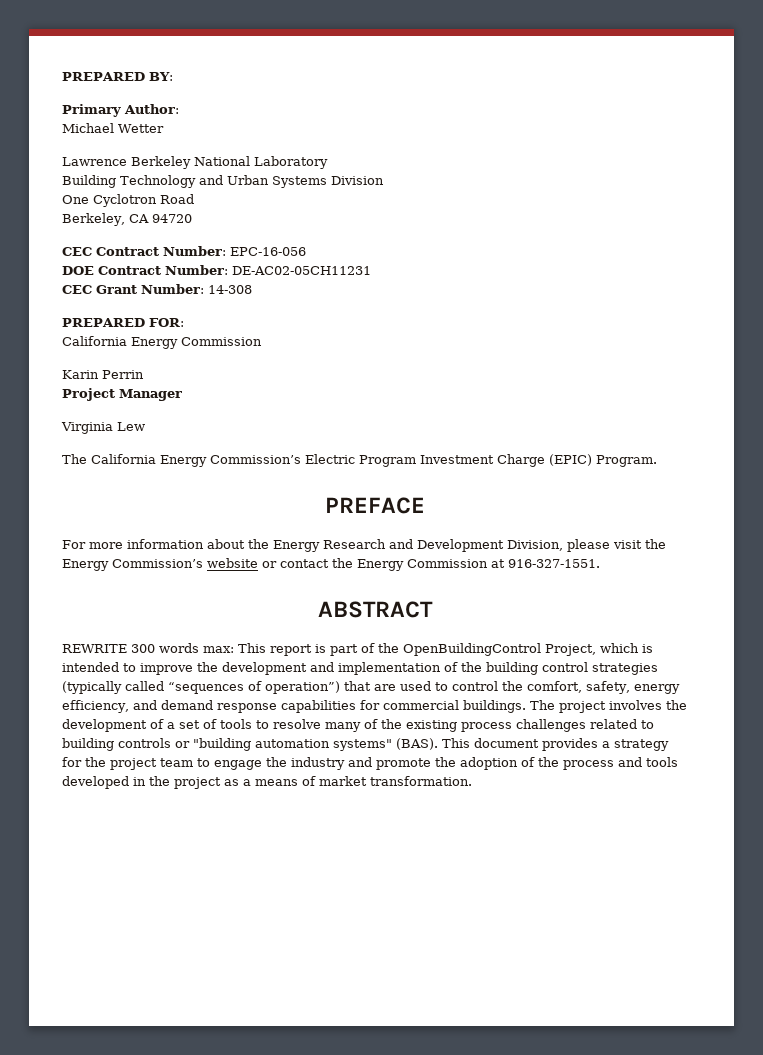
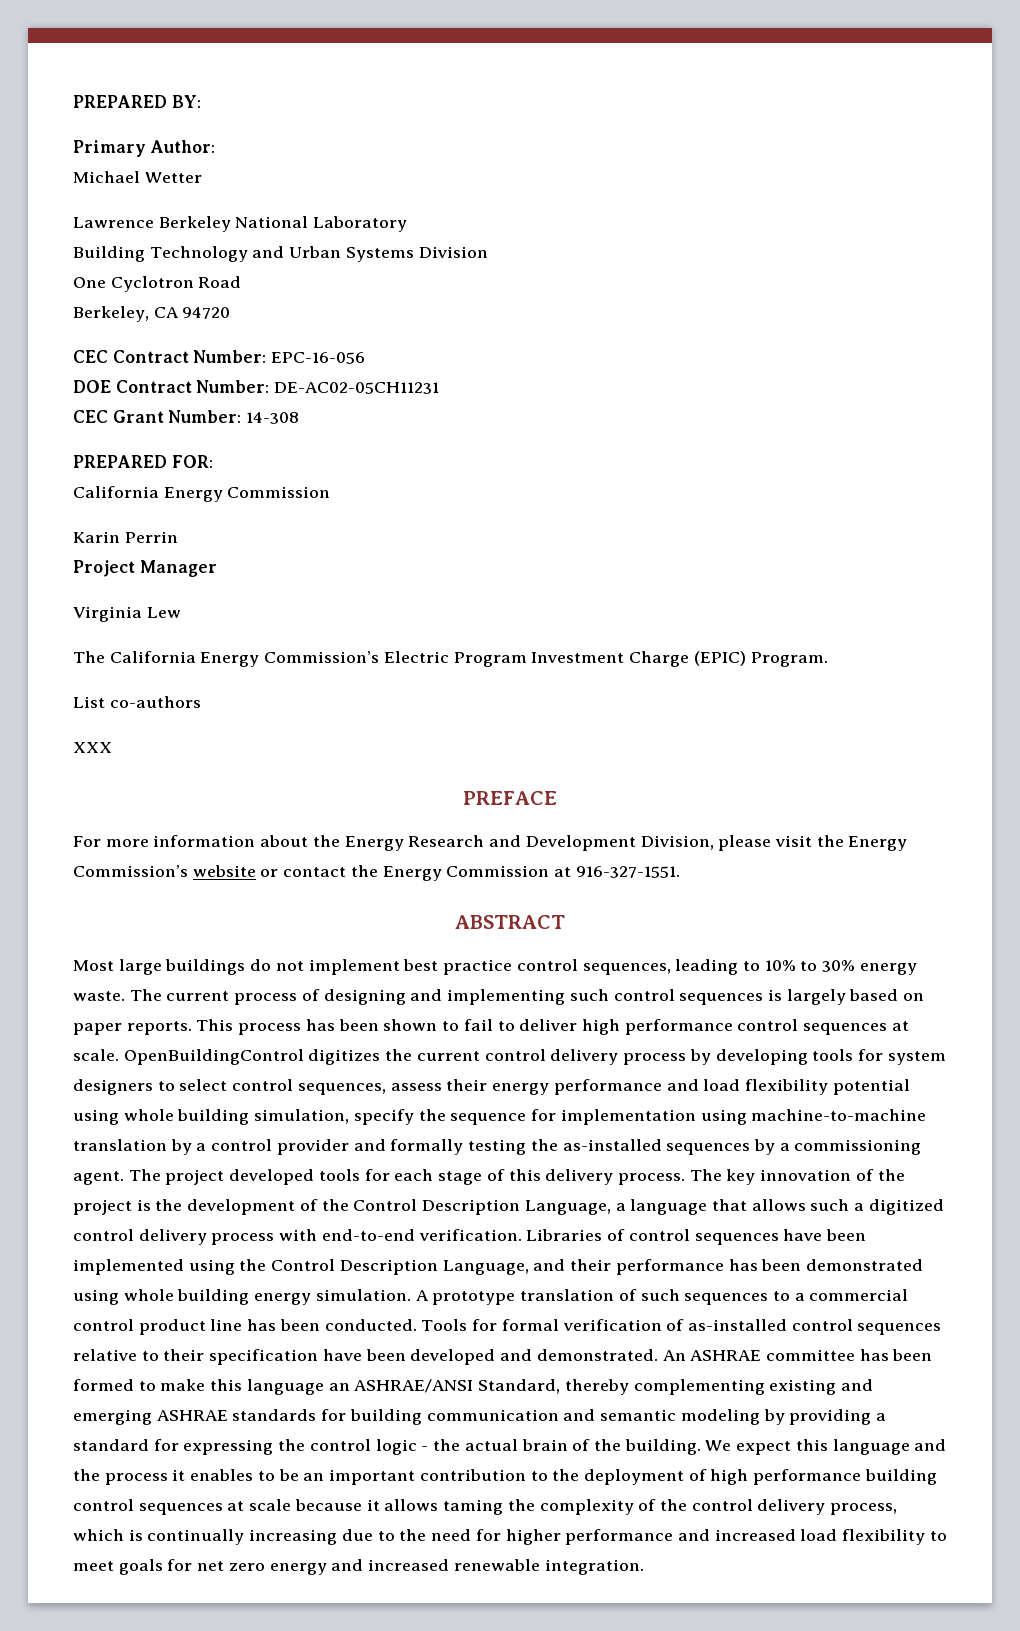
(657, 461) none -> [73,696,201,708] [73,742,112,753] // List co-authors // XXX
[62,643,653,656] [62,662,658,675] [62,681,680,694] [62,700,687,713] [62,719,654,732] [62,738,669,751] [62,757,678,770] [62,776,472,789] REWRITE 300 words max: This report is part of the OpenBuildingControl Project, which is intended to improve the development and implementation of the building control strategies (typically called “sequences of operation”) that are used to control the comfort, safety, energy efficiency, and demand response capabilities for commercial buildings. The project involves the development of a set of tools to resolve many of the existing process challenges related to building controls or "building automation systems" (BAS). This document provides a strategy for the project team to engage the industry and promote the adoption of the process and tools developed in the project as a means of market transformation. -> [73,959,917,975] [73,989,925,1005] [73,1019,909,1035] [73,1049,946,1065] [73,1079,910,1095] [73,1109,927,1125] [73,1139,922,1155] [73,1169,905,1185] [73,1199,944,1215] [73,1229,866,1245] [73,1259,923,1275] [73,1289,909,1305] [73,1319,942,1335] [73,1349,933,1365] [73,1379,873,1395] [73,1409,886,1425] [73,1439,947,1455] [73,1469,937,1485] [73,1499,898,1515] [73,1529,947,1545] [73,1559,644,1575] Most large buildings do not implement best practice control sequences, leading to 10% to 30% energy waste. The current process of designing and implementing such control sequences is largely based on paper reports. This process has been shown to fail to deliver high performance control sequences at scale. OpenBuildingControl digitizes the current control delivery process by developing tools for system designers to select control sequences, assess their energy performance and load flexibility potential using whole building simulation, specify the sequence for implementation using machine-to-machine translation by a control provider and formally testing the as-installed sequences by a commissioning agent. The project developed tools for each stage of this delivery process. The key innovation of the project is the development of the Control Description Language, a language that allows such a digitized control delivery process with end-to-end verification. Libraries of control sequences have been implemented using the Control Description Language, and their performance has been demonstrated using whole building energy simulation. A prototype translation of such sequences to a commercial control product line has been conducted. Tools for formal verification of as-installed control sequences relative to their specification have been developed and demonstrated. An ASHRAE committee has been formed to make this language an ASHRAE/ANSI Standard, thereby complementing existing and emerging ASHRAE standards for building communication and semantic modeling by providing a standard for expressing the control logic - the actual brain of the building. We expect this language and the process it enables to be an important contribution to the deployment of high performance building control sequences at scale because it allows taming the complexity of the control delivery process, which is continually increasing due to the need for higher performance and increased load flexibility to meet goals for net zero energy and increased renewable integration.

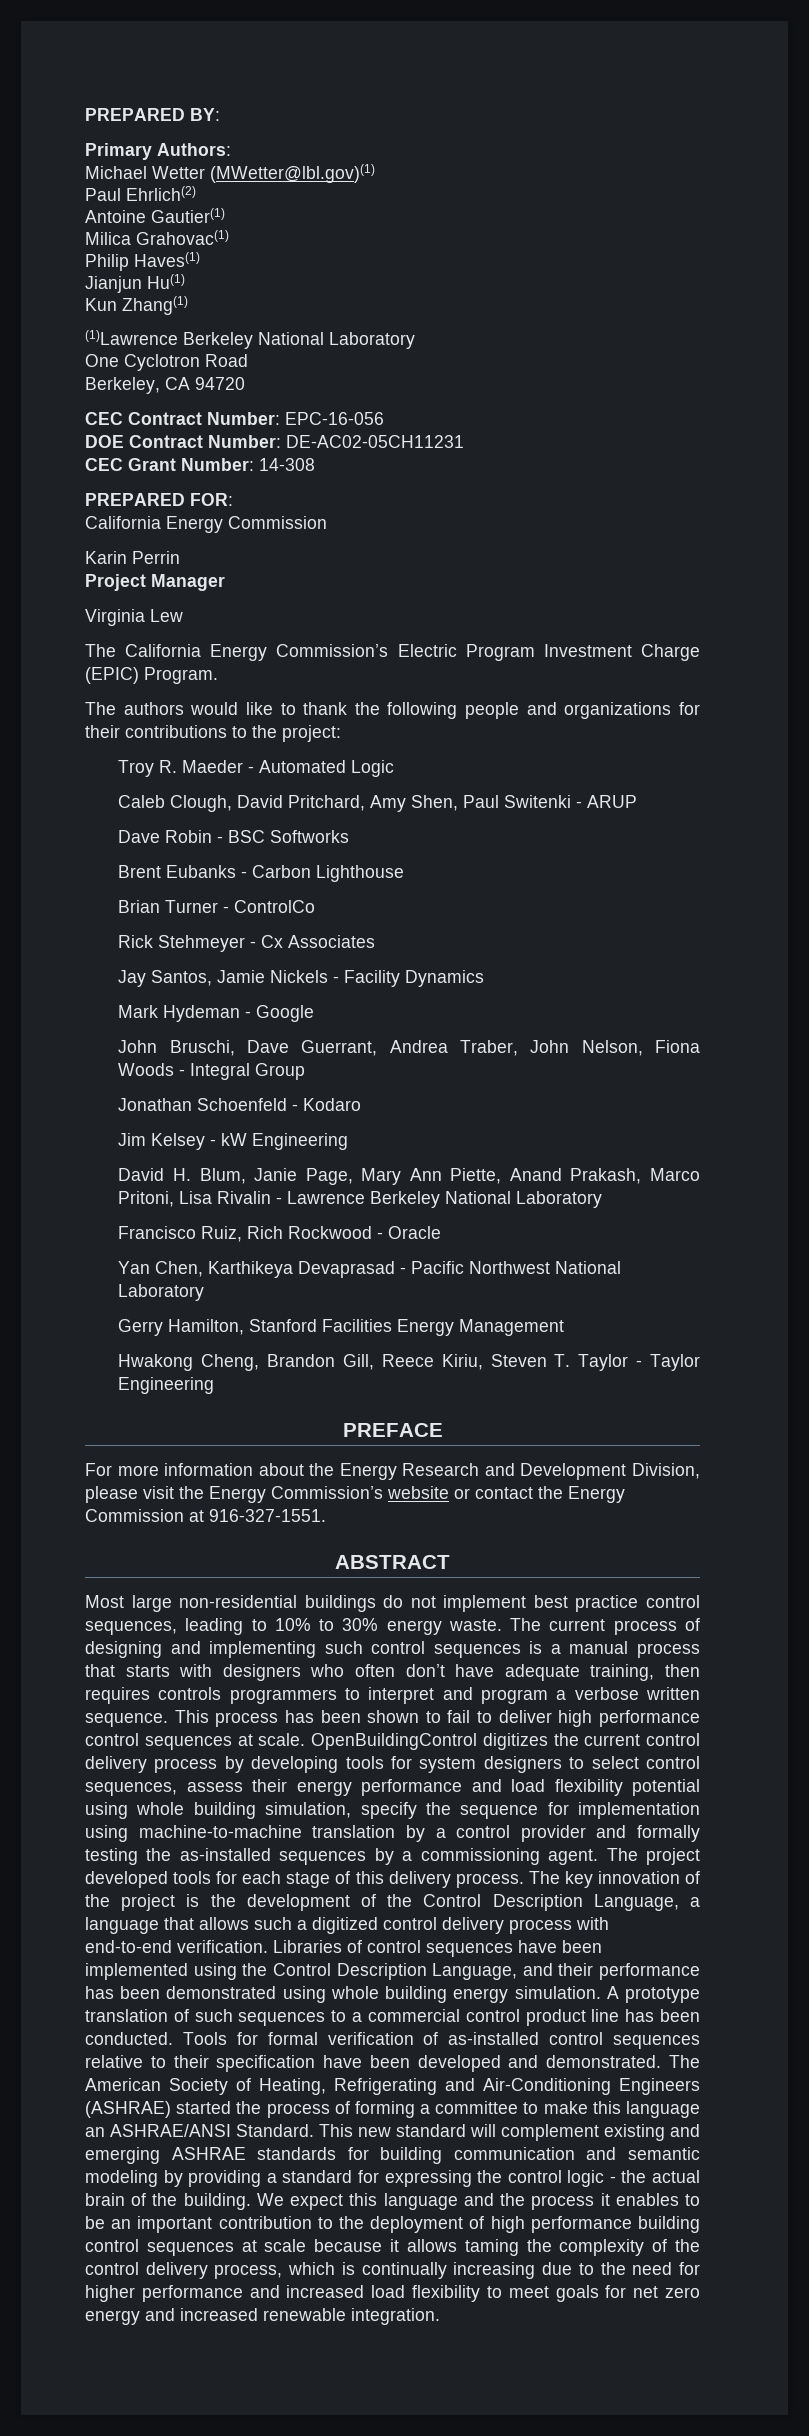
[149,140,215,153] Author: -> [157,143,231,156] Authors:
[73,216,408,232] [73,246,488,262] // Lawrence Berkeley National Laboratory // Building Technology and Urban Systems Division -> [210,164,375,183] [85,186,196,201] [85,208,225,223] [85,230,229,245] [85,252,200,271] [85,274,185,293] [85,296,188,315] [85,330,415,349] (MWetter@lbl.gov)(1) // Paul Ehrlich(2) // Antoine Gautier(1) // Milica Grahovac(1) // Philip Haves(1) // Jianjun Hu(1) // Kun Zhang(1) // (1)Lawrence Berkeley National Laboratory
[73,696,201,708] [73,742,112,753] List co-authors // XXX -> [85,702,700,719] [85,725,341,742] [118,760,395,777] [118,795,638,812] [118,830,350,843] [118,865,405,882] [118,900,316,913] [118,935,376,952] [118,970,485,987] [118,1005,315,1022] [118,1040,700,1056] [118,1063,306,1080] [118,1098,362,1111] [118,1133,349,1150] [118,1168,700,1185] [118,1191,603,1208] [118,1226,442,1242] [118,1261,622,1278] [118,1284,205,1301] [118,1319,565,1336] [118,1354,700,1371] [118,1377,215,1394] The authors would like to thank the following people and organizations for their contributions to the project: // Troy R. Maeder - Automated Logic // Caleb Clough, David Pritchard, Amy Shen, Paul Switenki - ARUP // Dave Robin - BSC Softworks // Brent Eubanks - Carbon Lighthouse // Brian Turner - ControlCo // Rick Stehmeyer - Cx Associates // Jay Santos, Jamie Nickels - Facility Dynamics // Mark Hydeman - Google // John Bruschi, Dave Guerrant, Andrea Traber, John Nelson, Fiona Woods - Integral Group // Jonathan Schoenfeld - Kodaro // Jim Kelsey - kW Engineering // David H. Blum, Janie Page, Mary Ann Piette, Anand Prakash, Marco Pritoni, Lisa Rivalin - Lawrence Berkeley National Laboratory // Francisco Ruiz, Rich Rockwood - Oracle // Yan Chen, Karthikeya Devaprasad - Pacific Northwest National Laboratory // Gerry Hamilton, Stanford Facilities Energy Management // Hwakong Cheng, Brandon Gill, Reece Kiriu, Steven T. Taylor - Taylor Engineering
(162, 967) none -> [179,1595,298,1608] non-residential
[786,989,925,1005] [73,1021,192,1035] largely based on paper reports. -> [550,1641,700,1658] [85,1664,701,1681] [85,1687,700,1704] [85,1713,168,1727] a manual process that starts with designers who often don’t have adequate training, then requires controls programmers to interpret and program a verbose written sequence.
[662,1349,933,1361] [73,1379,134,1391] An ASHRAE committee has been formed -> [669,2055,700,2068] [85,2078,700,2095] [85,2101,519,2118] The American Society of Heating, Refrigerating and Air-Conditioning Engineers (ASHRAE) started the process of forming a committee
[478,1379,765,1395] Standard, thereby complementing -> [236,2124,599,2141] Standard. This new standard will complement

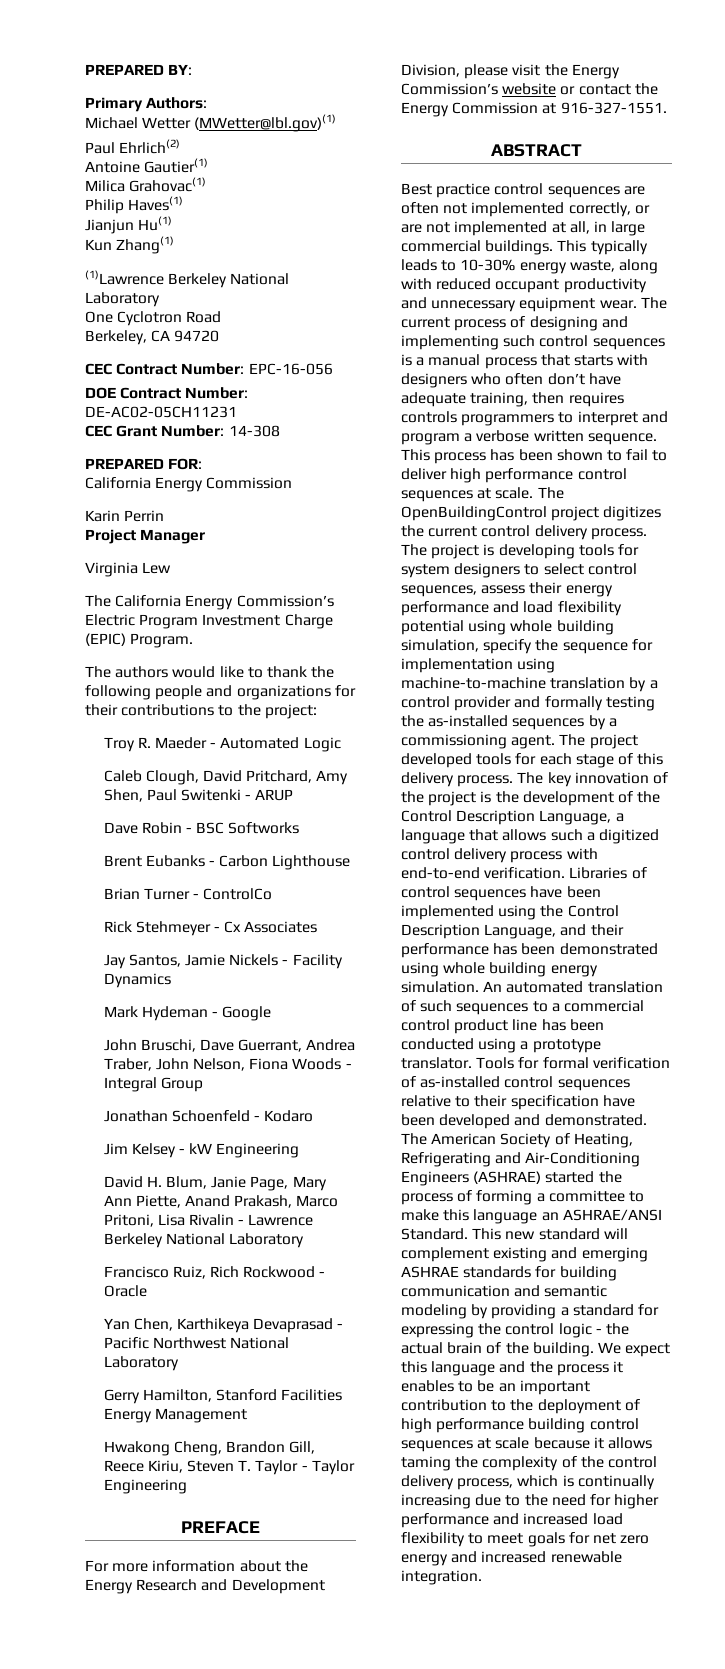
[85,1595,700,1612] [85,1618,502,1635] Most large non-residential buildings do not implement best practice control sequences, leading to 10% to 30% energy waste. -> [401,183,645,198] [401,202,650,217] [401,221,646,236] [401,240,648,255] [401,259,658,274] [401,278,647,293] [401,297,637,312] Best practice control sequences are often not implemented correctly, or are not implemented at all, in large commercial buildings. This typically leads to 10-30% energy waste, along with reduced occupant productivity and unnecessary equipment wear.
[311,1733,477,1750] OpenBuildingControl -> [537,487,564,499] [401,506,600,521] The OpenBuildingControl project
[154,1756,244,1773] process by -> [590,528,647,540] [401,544,495,559] process. The project is
[606,1986,700,2003] A prototype -> [483,981,584,993] An automated
[85,2032,173,2045] conducted. -> [401,1038,601,1053] [401,1057,472,1069] conducted using a prototype translator.

